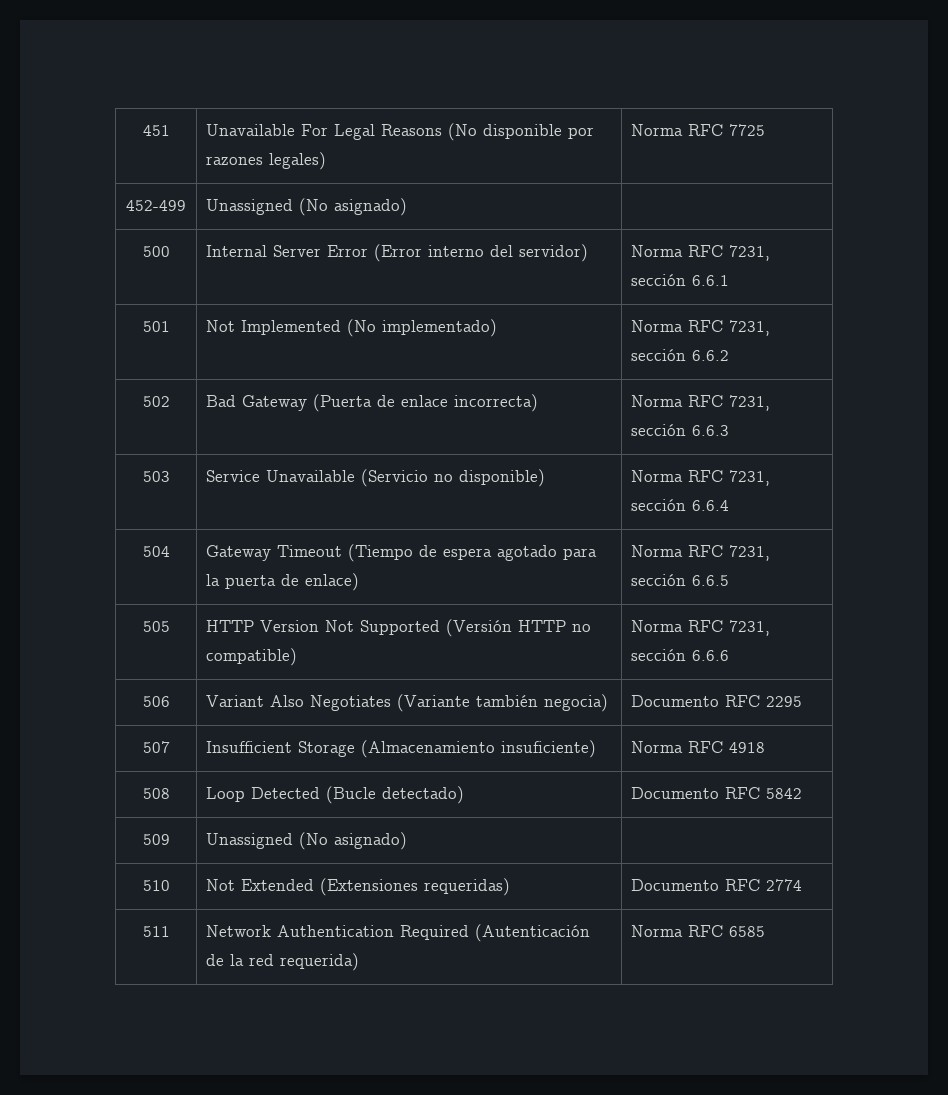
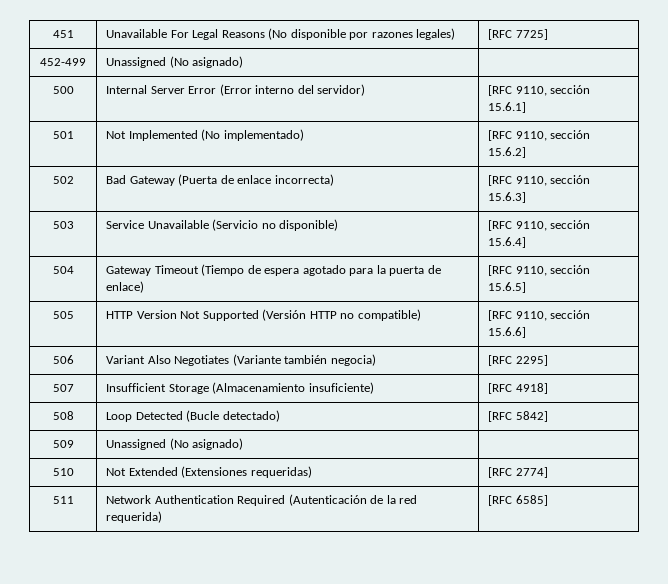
[631,124,766,136] Norma RFC 7725 -> [488,29,548,40] [RFC 7725]
[631,245,771,261] [631,274,730,286] Norma RFC 7231, sección 6.6.1 -> [488,85,591,96] [488,102,527,113] [RFC 9110, sección 15.6.1]
[631,320,771,336] [631,349,730,361] Norma RFC 7231, sección 6.6.2 -> [488,130,591,141] [488,147,527,158] [RFC 9110, sección 15.6.2]
[631,395,771,411] [631,424,730,436] Norma RFC 7231, sección 6.6.3 -> [488,175,591,186] [488,192,527,203] [RFC 9110, sección 15.6.3]
[631,470,771,486] [631,499,730,511] Norma RFC 7231, sección 6.6.4 -> [488,220,591,231] [488,237,527,248] [RFC 9110, sección 15.6.4]
[631,545,771,561] [631,574,730,586] Norma RFC 7231, sección 6.6.5 -> [488,265,591,276] [488,282,527,293] [RFC 9110, sección 15.6.5]
[631,620,771,636] [631,649,730,661] Norma RFC 7231, sección 6.6.6 -> [488,310,591,321] [488,327,527,338] [RFC 9110, sección 15.6.6]
[631,695,803,707] Documento RFC 2295 -> [488,355,548,366] [RFC 2295]
[631,741,766,753] Norma RFC 4918 -> [488,383,548,394] [RFC 4918]
[631,787,803,799] Documento RFC 5842 -> [488,411,548,422] [RFC 5842]
[631,879,803,891] Documento RFC 2774 -> [488,467,548,478] [RFC 2774]
[631,925,766,937] Norma RFC 6585 -> [488,495,548,506] [RFC 6585]

